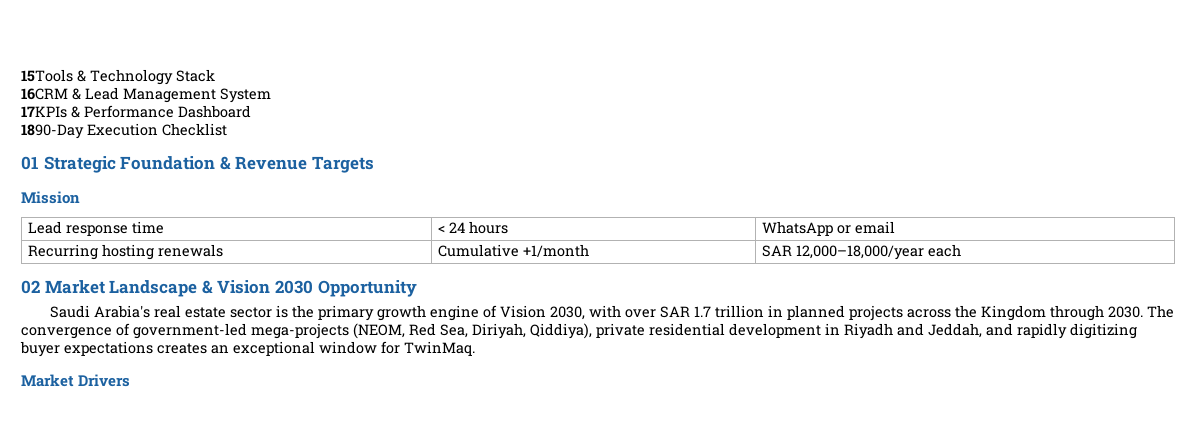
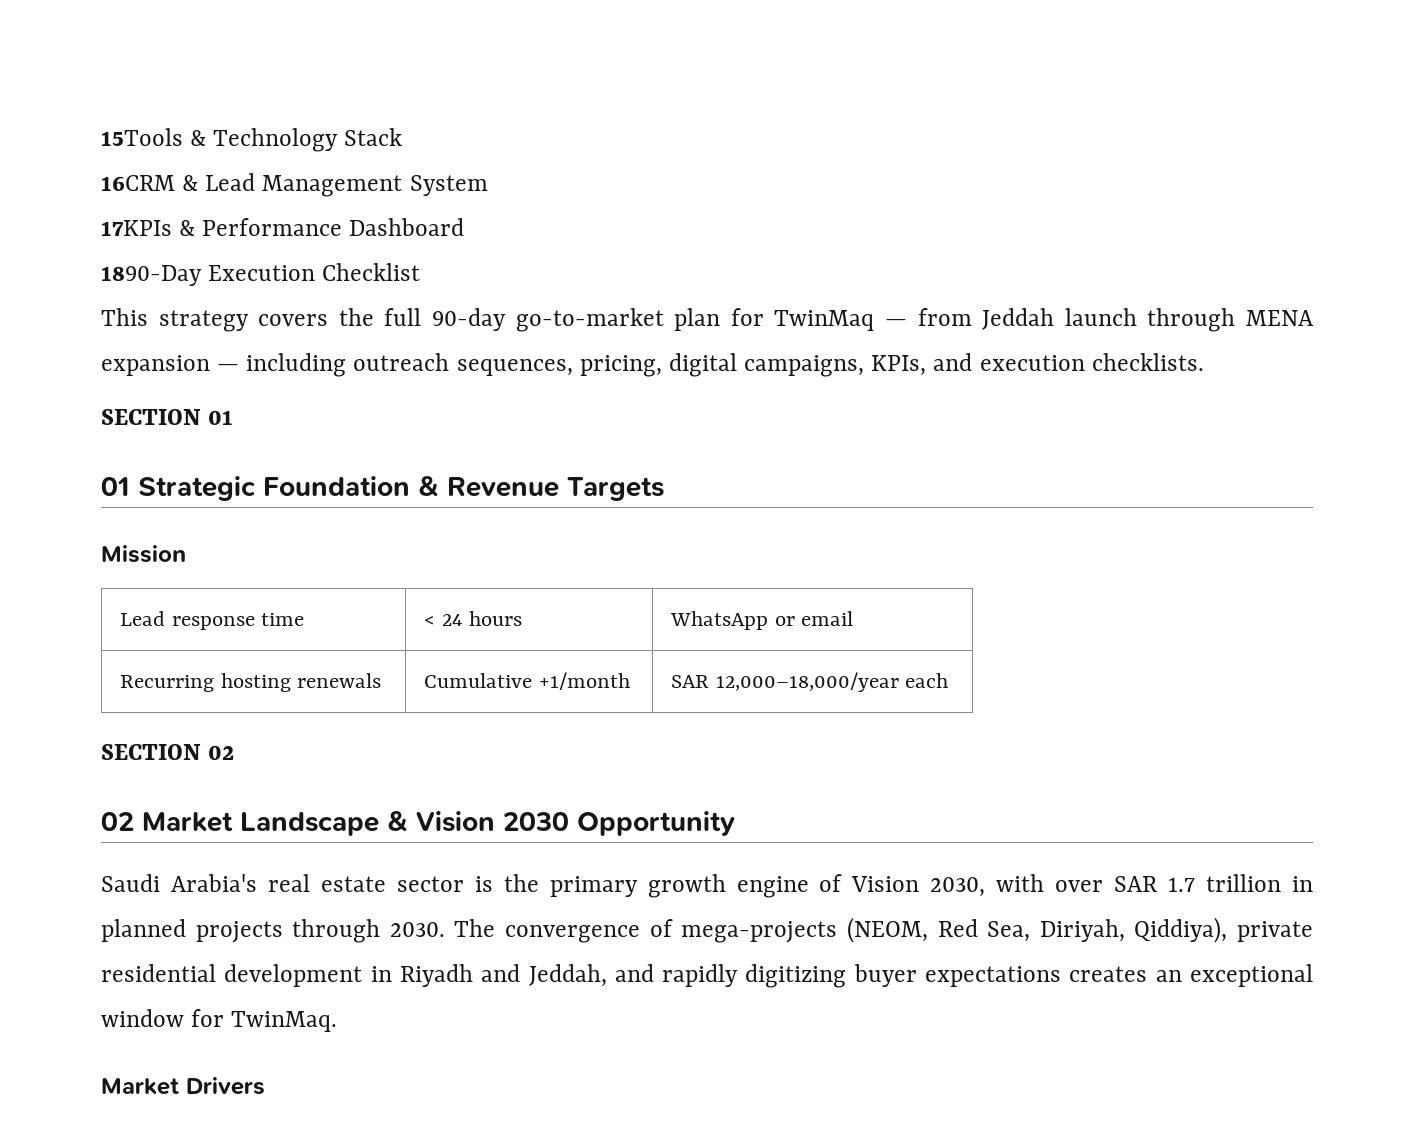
(227, 129) none -> [101,308,1314,332] [101,353,1204,377] [101,409,234,425] // This strategy covers the full 90-day go-to-market plan for TwinMaq — from Jeddah launch through MENA expansion — including outreach sequences, pricing, digital campaigns, KPIs, and execution checklists. // SECTION 01
(962, 250) none -> [101,744,235,760] // SECTION 02
[906,305,1046,321] across the Kingdom -> (283, 932) none
[133,323,247,339] government-led -> (673, 928) none

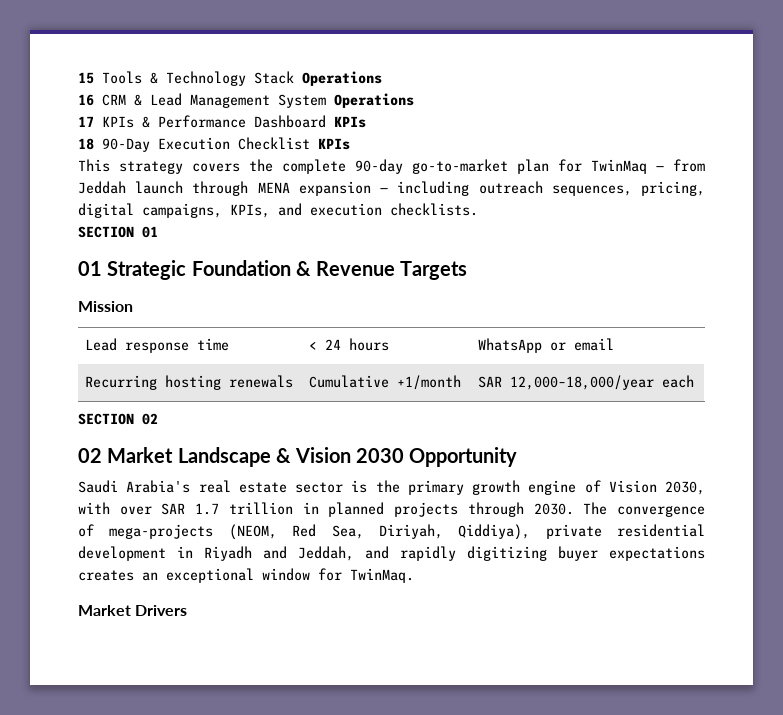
[101,128,183,146] 15Tools -> [78,71,142,84] 15 Tools
[101,175,175,191] // 16CRM -> [302,71,382,86] [78,94,126,106] Operations // 16 CRM
[101,220,172,236] // 17KPIs -> [334,93,414,108] [78,116,134,128] Operations // 17 KPIs
[101,265,202,286] // 1890-Day -> [334,116,366,128] [78,138,150,152] KPIs // 18 90-Day
(421, 272) none -> [318,138,350,150] KPIs
[384,308,422,326] full -> [282,159,346,174] complete

